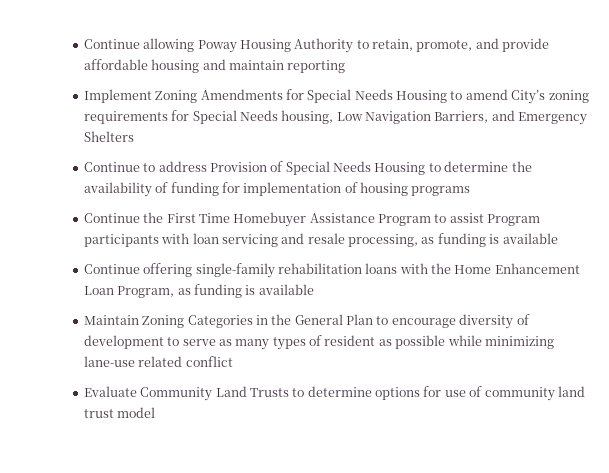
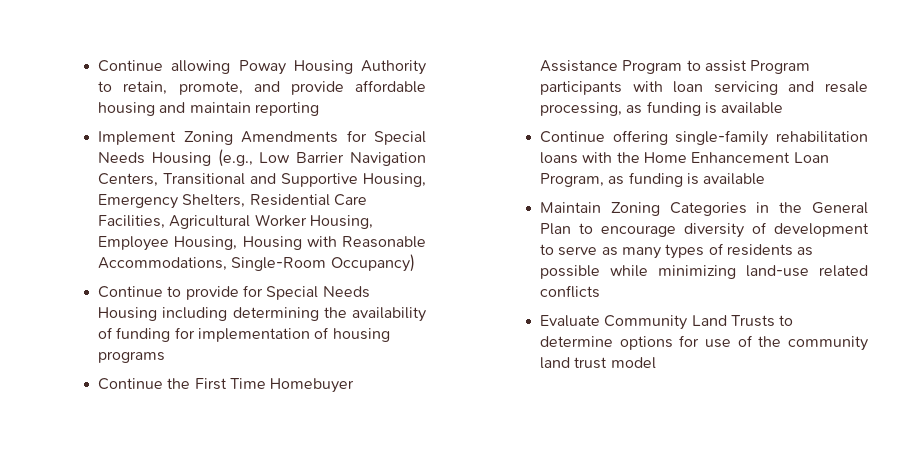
[450,89,589,104] [83,110,588,125] [83,131,134,142] [83,161,509,175] to amend City’s zoning requirements for Special Needs housing, Low Navigation Barriers, and Emergency Shelters // Continue to address Provision of Special Needs Housing to determine -> [217,149,427,167] [98,173,427,187] [98,194,368,209] [98,214,374,229] [98,236,427,251] [98,254,415,272] [98,285,370,300] [98,307,319,321] (e.g., Low Barrier Navigation Centers, Transitional and Supportive Housing, Emergency Shelters, Residential Care Facilities, Agricultural Worker Housing, Employee Housing, Housing with Reasonable Accommodations, Single-Room Occupancy) // Continue to provide for Special Needs Housing including determining
[324,335,376,346] resident -> [727,244,794,256] residents
[83,356,233,367] lane-use related conflict -> [746,265,869,277] [540,285,601,298] land-use related conflicts
(483, 391) none -> [758,336,782,347] the

